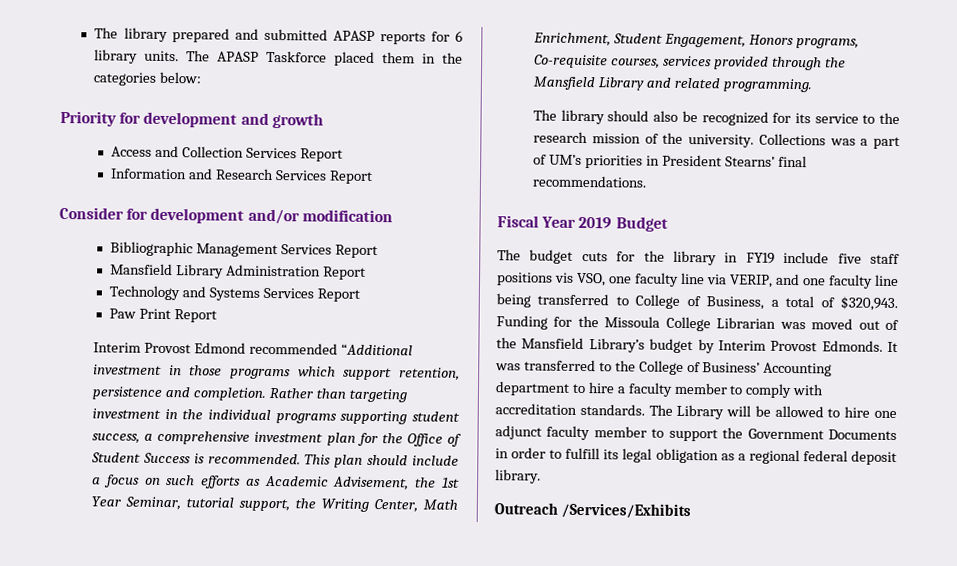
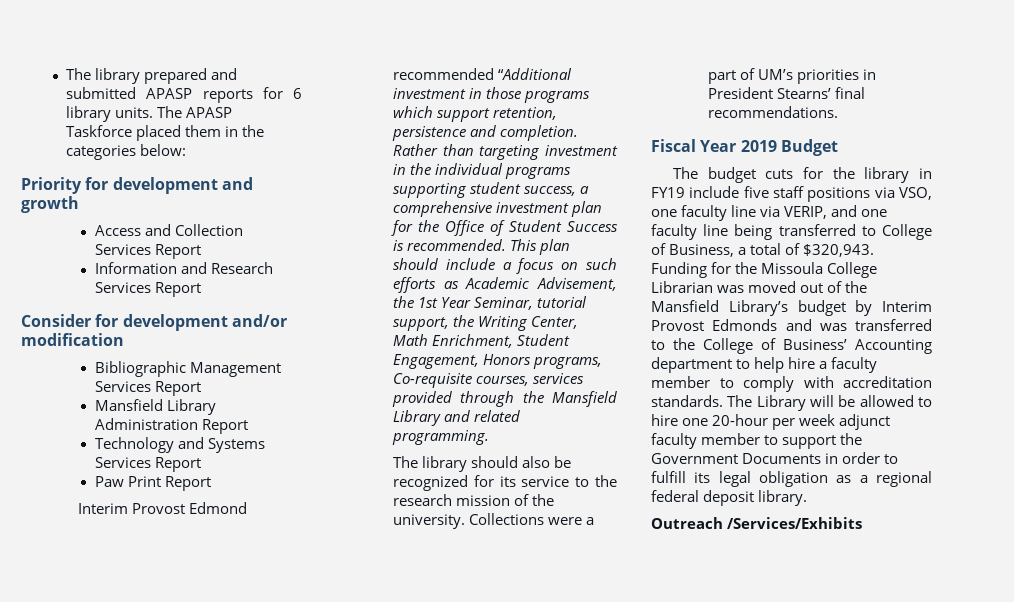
[829,138,856,146] was -> [548,517,583,525] were
[555,272,574,283] vis -> [874,187,895,198] via
[821,340,898,353] Edmonds. It -> [712,319,812,331] Edmonds and
(586, 388) none -> [754,357,785,373] help
(897, 414) none -> [712,414,836,430] 20-hour per week

